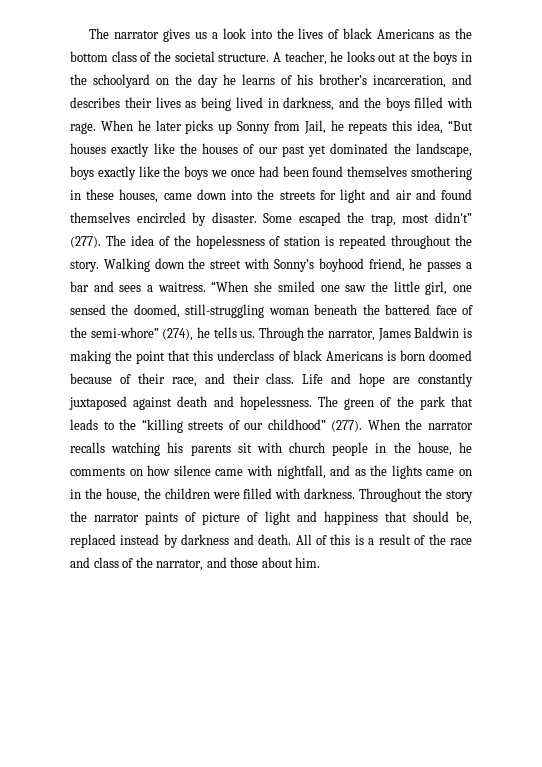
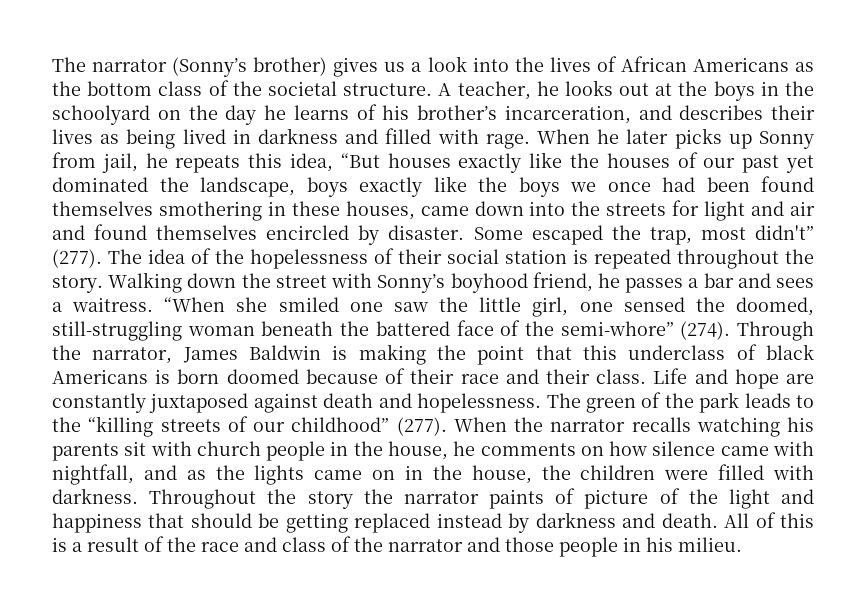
(160, 34) none -> [172,57,328,77] (Sonny’s brother)
[343,28,373,39] black -> [620,56,687,72] African
[283,97,410,111] darkness, and the boys -> [258,128,379,144] darkness and
[303,120,326,134] Jail, -> [101,153,138,173] jail,
(281, 241) none -> [398,249,499,264] their social
[162,327,256,341] (274), he tells us. -> [680,321,731,340] (274).
[171,377,197,387] race, -> [460,374,499,384] race
[450,396,473,407] that -> (740, 402) none
(259, 517) none -> [688,489,718,504] the
[455,511,472,525] be, -> [258,513,348,533] be getting
[156,559,204,571] narrator, -> [388,539,463,552] narrator
[261,557,321,568] about him. -> [559,537,742,557] people in his milieu.

